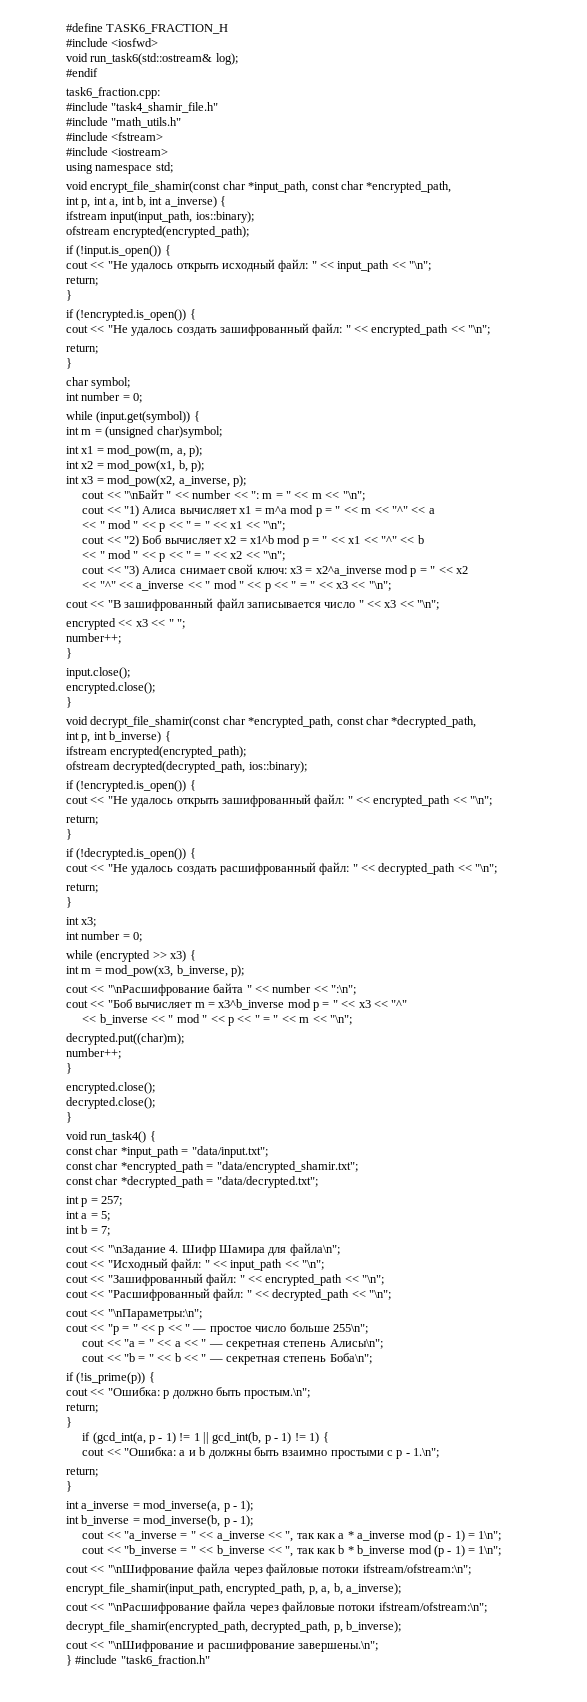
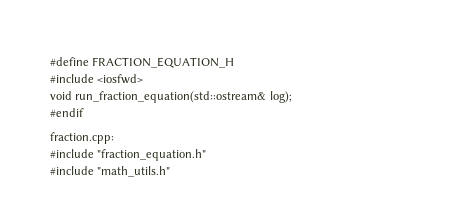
[106,24,229,34] TASK6_FRACTION_H -> [92,57,235,68] FRACTION_EQUATION_H
[90,53,213,65] run_task6(std::ostream& -> [75,91,267,103] run_fraction_equation(std::ostream&
[66,87,160,99] [66,102,219,113] task6_fraction.cpp: // #include "task4_shamir_file.h" -> [50,132,114,144] [50,149,207,161] fraction.cpp: // #include "fraction_equation.h"
[66,132,164,141] [66,147,169,156] [66,162,173,174] [66,181,452,193] [66,196,226,208] [66,211,254,223] [66,226,250,238] [66,245,171,257] [66,259,432,272] [66,276,98,286] [66,290,72,301] [66,309,196,321] [66,323,491,336] [66,344,98,354] [66,358,72,369] [66,377,131,389] [66,392,143,403] [66,411,200,423] [66,426,222,438] [66,445,202,457] [66,460,204,472] [66,475,246,487] [82,489,365,501] [82,505,435,517] [82,520,286,532] [82,535,424,547] [82,550,286,562] [82,564,468,577] [82,580,391,592] [66,598,440,611] [66,618,185,630] [66,633,121,644] [66,648,72,659] [66,667,130,679] [66,682,155,694] [66,697,72,708] [66,716,477,728] [66,731,171,743] [66,746,247,758] [66,761,307,773] [66,780,196,792] [66,794,493,807] [66,815,98,825] [66,829,72,840] [66,848,196,860] [66,862,498,875] [66,883,98,893] [66,897,72,908] [66,917,97,927] [66,931,143,942] [66,950,196,962] [66,965,244,977] [66,983,356,996] [66,999,408,1011] [82,1014,352,1026] [66,1033,184,1045] [66,1048,121,1059] [66,1063,72,1074] [66,1082,155,1094] [66,1097,155,1109] [66,1112,72,1123] [66,1131,156,1143] [66,1146,268,1158] [66,1161,358,1173] [66,1176,318,1188] [66,1196,123,1207] [66,1211,111,1221] [66,1225,111,1236] [66,1243,340,1256] [66,1258,324,1271] [66,1273,384,1286] [66,1288,391,1301] [66,1309,202,1320] [66,1323,368,1335] [82,1339,383,1350] [82,1353,372,1365] [66,1372,155,1384] [66,1387,311,1399] [66,1403,98,1413] [66,1417,72,1428] [82,1432,329,1444] [82,1447,440,1459] [66,1467,98,1477] [66,1481,72,1492] [66,1500,254,1512] [66,1515,254,1527] [82,1530,502,1542] [82,1545,502,1557] [66,1563,471,1576] [66,1583,401,1595] [66,1601,487,1614] [66,1621,402,1633] [66,1640,378,1652] [66,1655,210,1666] // #include <fstream> // #include <iostream> // using namespace std; // void encrypt_file_shamir(const char *input_path, const char *encrypted_path, // int p, int a, int b, int a_inverse) { // ifstream input(input_path, ios::binary); // ofstream encrypted(encrypted_path); // if (!input.is_open()) { // cout << "Не удалось открыть исходный файл: " << input_path << "\n"; // return; // } // if (!encrypted.is_open()) { // cout << "Не удалось создать зашифрованный файл: " << encrypted_path << "\n"; // return; // } // char symbol; // int number = 0; // while (input.get(symbol)) { // int m = (unsigned char)symbol; // int x1 = mod_pow(m, a, p); // int x2 = mod_pow(x1, b, p); // int x3 = mod_pow(x2, a_inverse, p); // cout << "\nБайт " << number << ": m = " << m << "\n"; // cout << "1) Алиса вычисляет x1 = m^a mod p = " << m << "^" << a // << " mod " << p << " = " << x1 << "\n"; // cout << "2) Боб вычисляет x2 = x1^b mod p = " << x1 << "^" << b // << " mod " << p << " = " << x2 << "\n"; // cout << "3) Алиса снимает свой ключ: x3 = x2^a_inverse mod p = " << x2 // << "^" << a_inverse << " mod " << p << " = " << x3 << "\n"; // cout << "В зашифрованный файл записывается число " << x3 << "\n"; // encrypted << x3 << " "; // number++; // } // input.close(); // encrypted.close(); // } // void decrypt_file_shamir(const char *encrypted_path, const char *decrypted_path, // int p, int b_inverse) { // ifstream encrypted(encrypted_path); // ofstream decrypted(decrypted_path, ios::binary); // if (!encrypted.is_open()) { // cout << "Не удалось открыть зашифрованный файл: " << encrypted_path << "\n"; // return; // } // if (!decrypted.is_open()) { // cout << "Не удалось создать расшифрованный файл: " << decrypted_path << "\n"; // return; // } // int x3; // int number = 0; // while (encrypted >> x3) { // int m = mod_pow(x3, b_inverse, p); // cout << "\nРасшифрование байта " << number << ":\n"; // cout << "Боб вычисляет m = x3^b_inverse mod p = " << x3 << "^" // << b_inverse << " mod " << p << " = " << m << "\n"; // decrypted.put((char)m); // number++; // } // encrypted.close(); // decrypted.close(); // } // void run_task4() { // const char *input_path = "data/input.txt"; // const char *encrypted_path = "data/encrypted_shamir.txt"; // const char *decrypted_path = "data/decrypted.txt"; // int p = 257; // int a = 5; // int b = 7; // cout << "\nЗадание 4. Шифр Шамира для файла\n"; // cout << "Исходный файл: " << input_path << "\n"; // cout << "Зашифрованный файл: " << encrypted_path << "\n"; // cout << "Расшифрованный файл: " << decrypted_path << "\n"; // cout << "\nПараметры:\n"; // cout << "p = " << p << " — простое число больше 255\n"; // cout << "a = " << a << " — секретная степень Алисы\n"; // cout << "b = " << b << " — секретная степень Боба\n"; // if (!is_prime(p)) { // cout << "Ошибка: p должно быть простым.\n"; // return; // } // if (gcd_int(a, p - 1) != 1 || gcd_int(b, p - 1) != 1) { // cout << "Ошибка: a и b должны быть взаимно простыми с p - 1.\n"; // return; // } // int a_inverse = mod_inverse(a, p - 1); // int b_inverse = mod_inverse(b, p - 1); // cout << "a_inverse = " << a_inverse << ", так как a * a_inverse mod (p - 1) = 1\n"; // cout << "b_inverse = " << b_inverse << ", так как b * b_inverse mod (p - 1) = 1\n"; // cout << "\nШифрование файла через файловые потоки ifstream/ofstream:\n"; // encrypt_file_shamir(input_path, encrypted_path, p, a, b, a_inverse); // cout << "\nРасшифрование файла через файловые потоки ifstream/ofstream:\n"; // decrypt_file_shamir(encrypted_path, decrypted_path, p, b_inverse); // cout << "\nШифрование и расшифрование завершены.\n"; // } #include "task6_fraction.h" -> (171, 171) none

